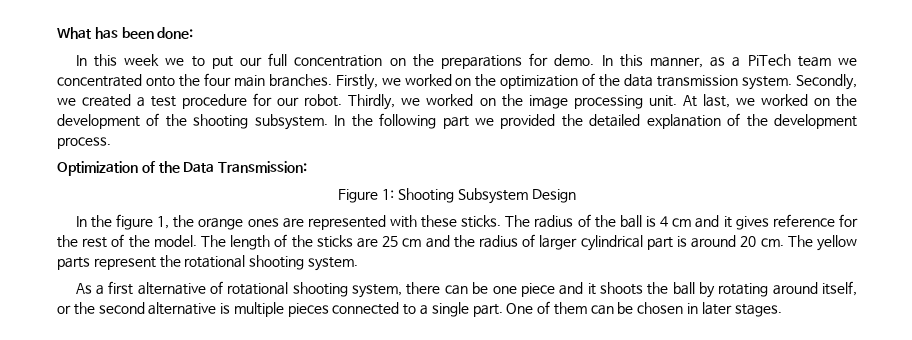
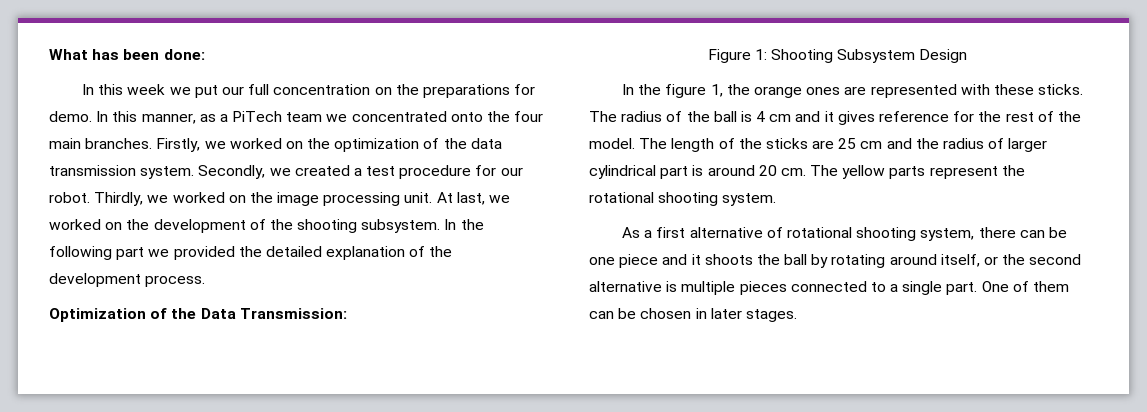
[191,56,205,67] to -> (191, 91) none

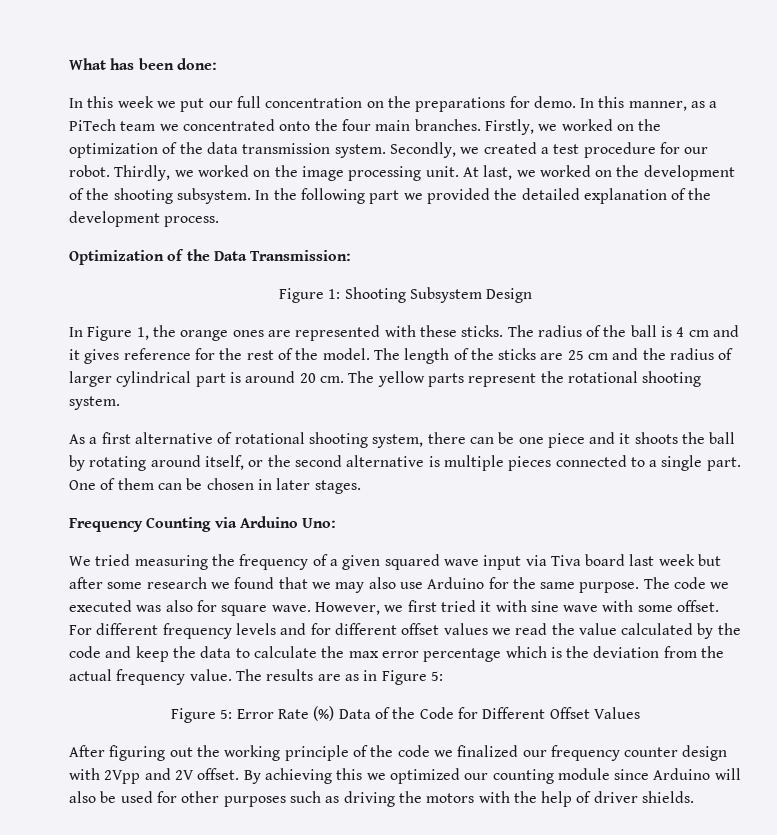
[638,84,707,98] the figure -> [87,326,133,341] Figure
(797, 315) none -> [69,516,337,532] [69,554,722,570] [69,577,730,593] [69,600,720,616] [69,623,741,639] [69,646,725,662] [69,669,443,685] [171,706,640,723] [69,745,728,761] [69,768,741,784] [69,791,695,807] // Frequency Counting via Arduino Uno: // We tried measuring the frequency of a given squared wave input via Tiva board last week but after some research we found that we may also use Arduino for the same purpose. The code we executed was also for square wave. However, we first tried it with sine wave with some offset. For different frequency levels and for different offset values we read the value calculated by the code and keep the data to calculate the max error percentage which is the deviation from the actual frequency value. The results are as in Figure 5: // Figure 5: Error Rate (%) Data of the Code for Different Offset Values // After figuring out the working principle of the code we finalized our frequency counter design with 2Vpp and 2V offset. By achieving this we optimized our counting module since Arduino will also be used for other purposes such as driving the motors with the help of driver shields.

